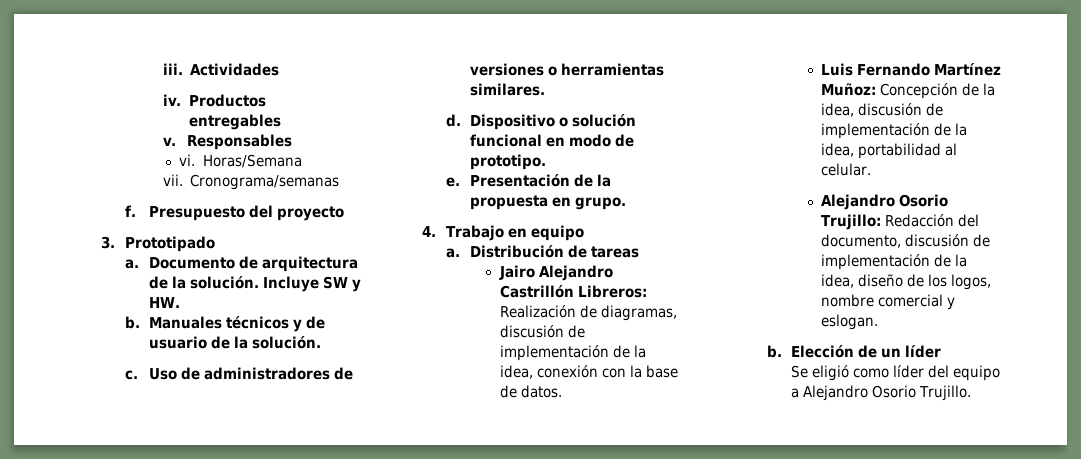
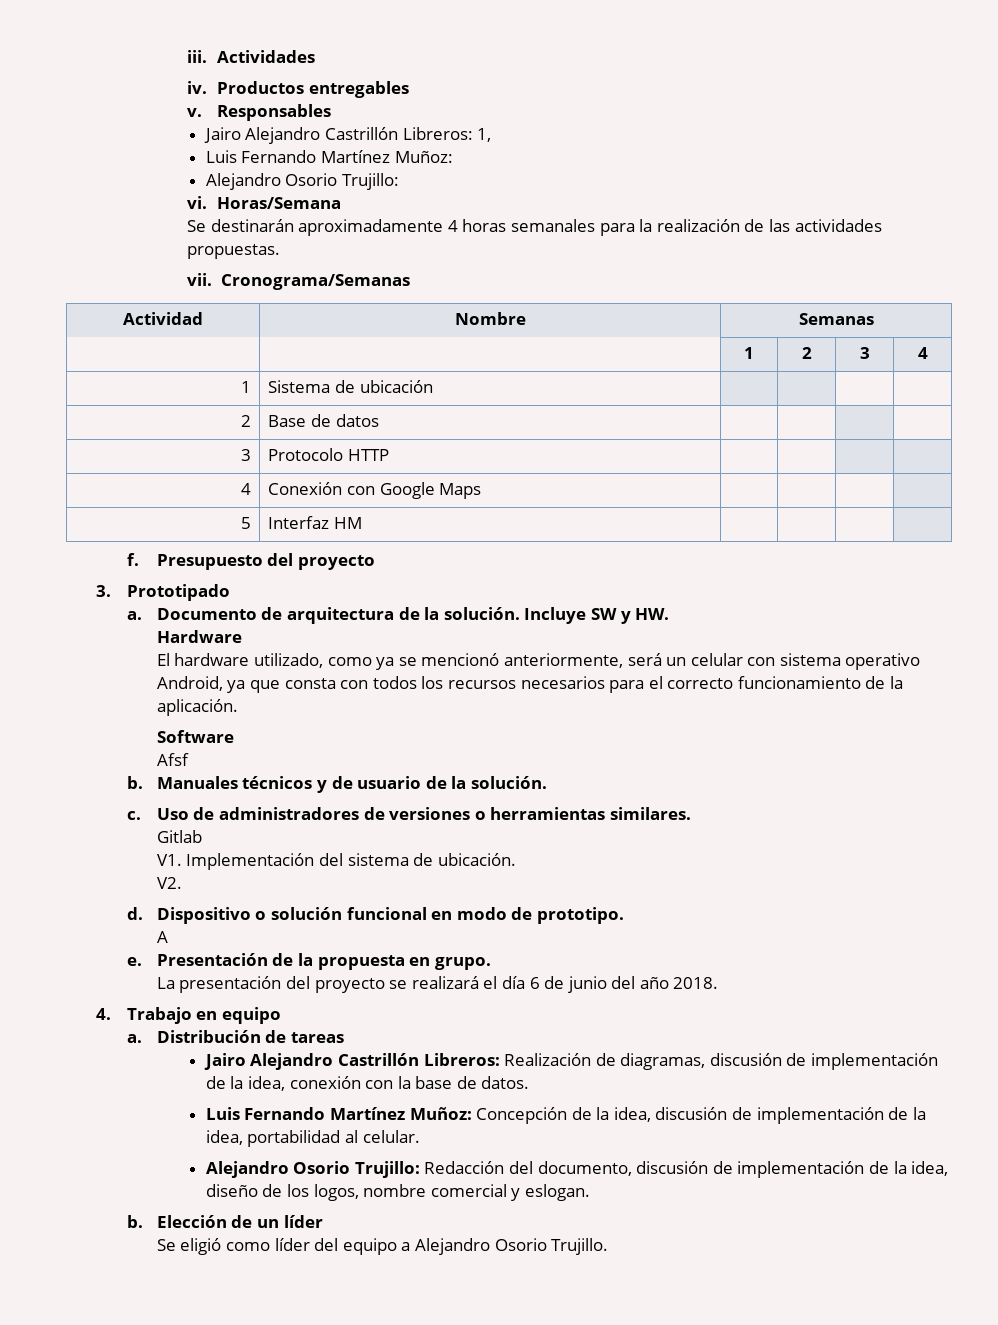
[179,154,303,168] [162,174,339,190] vi. Horas/Semana // vii. Cronograma/semanas -> [203,127,492,144] [205,150,453,163] [205,173,399,190] [187,196,342,209] [187,219,882,236] [187,244,281,259] [187,273,410,290] [123,312,203,325] [454,312,526,325] [798,313,874,325] [744,347,754,359] [801,347,812,359] [859,347,870,359] [917,347,928,359] [240,381,251,393] [268,380,433,393] [240,415,251,427] [268,414,379,427] [240,449,251,461] [268,448,389,461] [240,483,251,495] [268,482,482,499] [240,517,251,529] [268,516,362,529] Jairo Alejandro Castrillón Libreros: 1, // Luis Fernando Martínez Muñoz: // Alejandro Osorio Trujillo: // vi. Horas/Semana // Se destinarán aproximadamente 4 horas semanales para la realización de las actividades propuestas. // vii. Cronograma/Semanas // Actividad | Nombre | Semanas // | | 1 | 2 | 3 | 4 // 1 | Sistema de ubicación | | | | // 2 | Base de datos | | | | // 3 | Protocolo HTTP | | | | // 4 | Conexión con Google Maps | | | | // 5 | Interfaz HM | | | |
(181, 302) none -> [156,630,242,643] [156,653,921,670] [156,676,904,693] [156,699,238,716] [156,730,234,743] [156,753,189,766] // Hardware // El hardware utilizado, como ya se mencionó anteriormente, será un celular con sistema operativo Android, ya que consta con todos los recursos necesarios para el correcto funcionamiento de la aplicación. // Software // Afsf
(546, 89) none -> [156,830,202,843] [156,853,516,870] [156,877,182,889] // Gitlab // V1. Implementación del sistema de ubicación. // V2.
(547, 162) none -> [156,931,168,943] // A
(627, 203) none -> [156,976,719,993] // La presentación del proyecto se realizará el día 6 de junio del año 2018.

